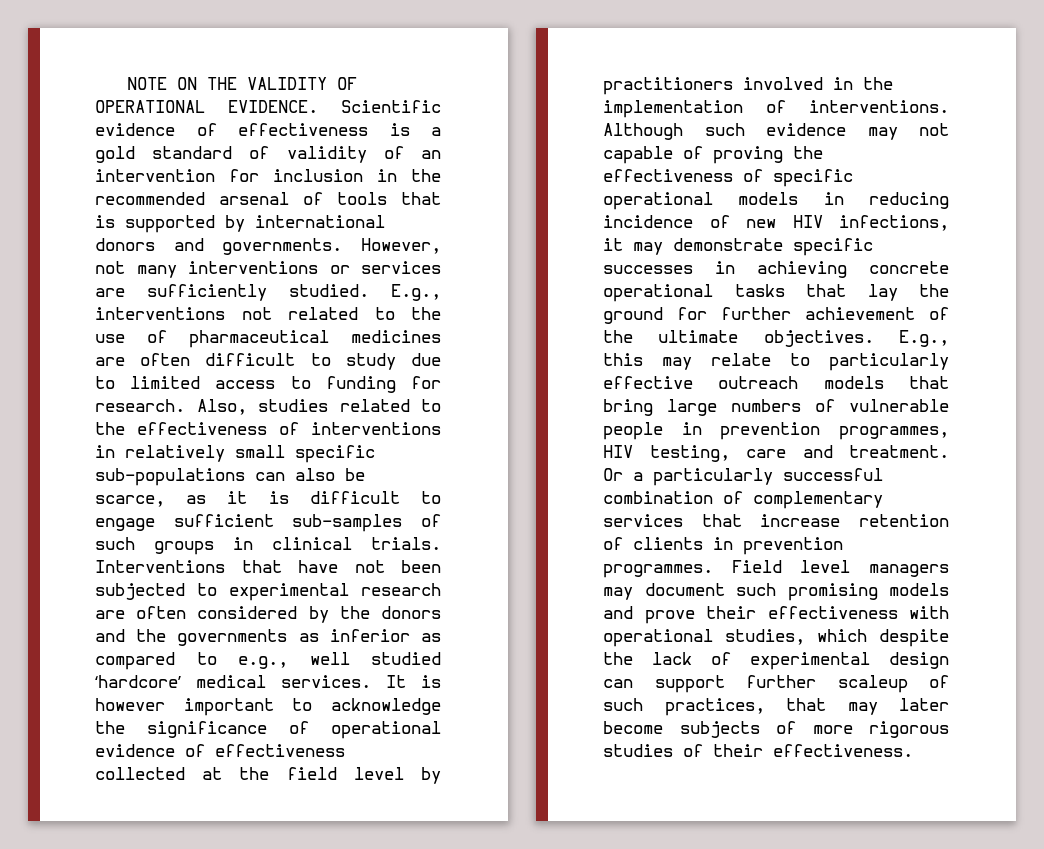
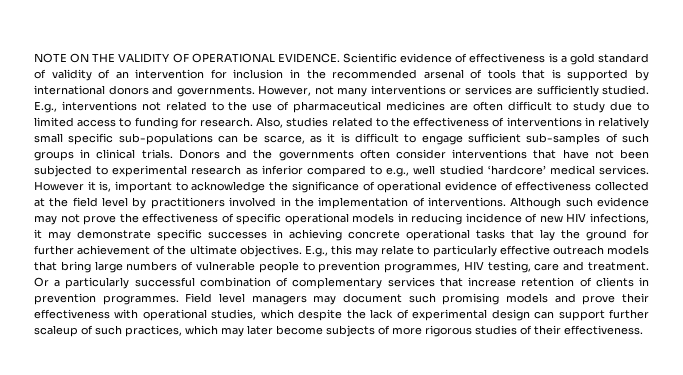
[295,468,335,481] also -> (239, 139) none
[95,560,225,573] Interventions -> [178,149,528,161] Donors and the governments often consider interventions
[95,606,441,623] [95,629,288,646] are often considered by the donors and the governments -> (242, 170) none
[420,633,441,642] as -> (303, 170) none
[386,675,441,688] [95,698,165,711] It is however -> [34,181,112,192] However it is,
[603,146,783,164] capable of proving -> [83,215,117,225] prove
[681,422,702,435] in -> [302,262,315,271] to
[786,698,826,711] that -> [185,325,218,335] which

